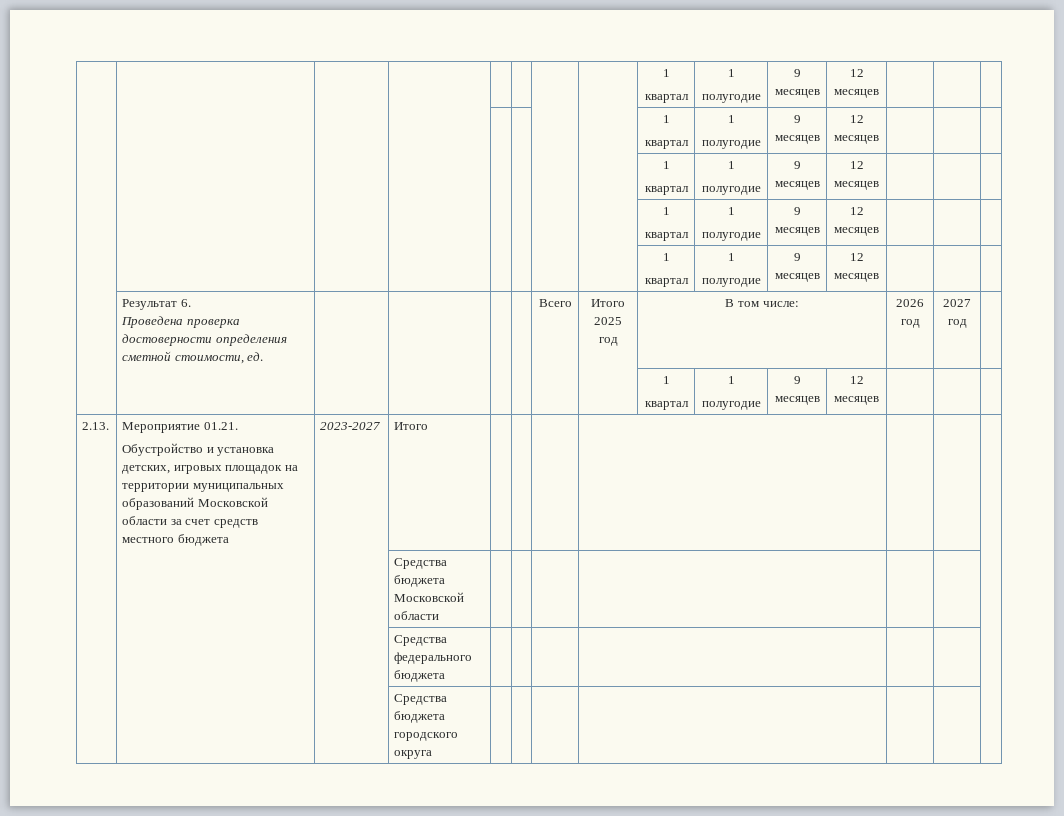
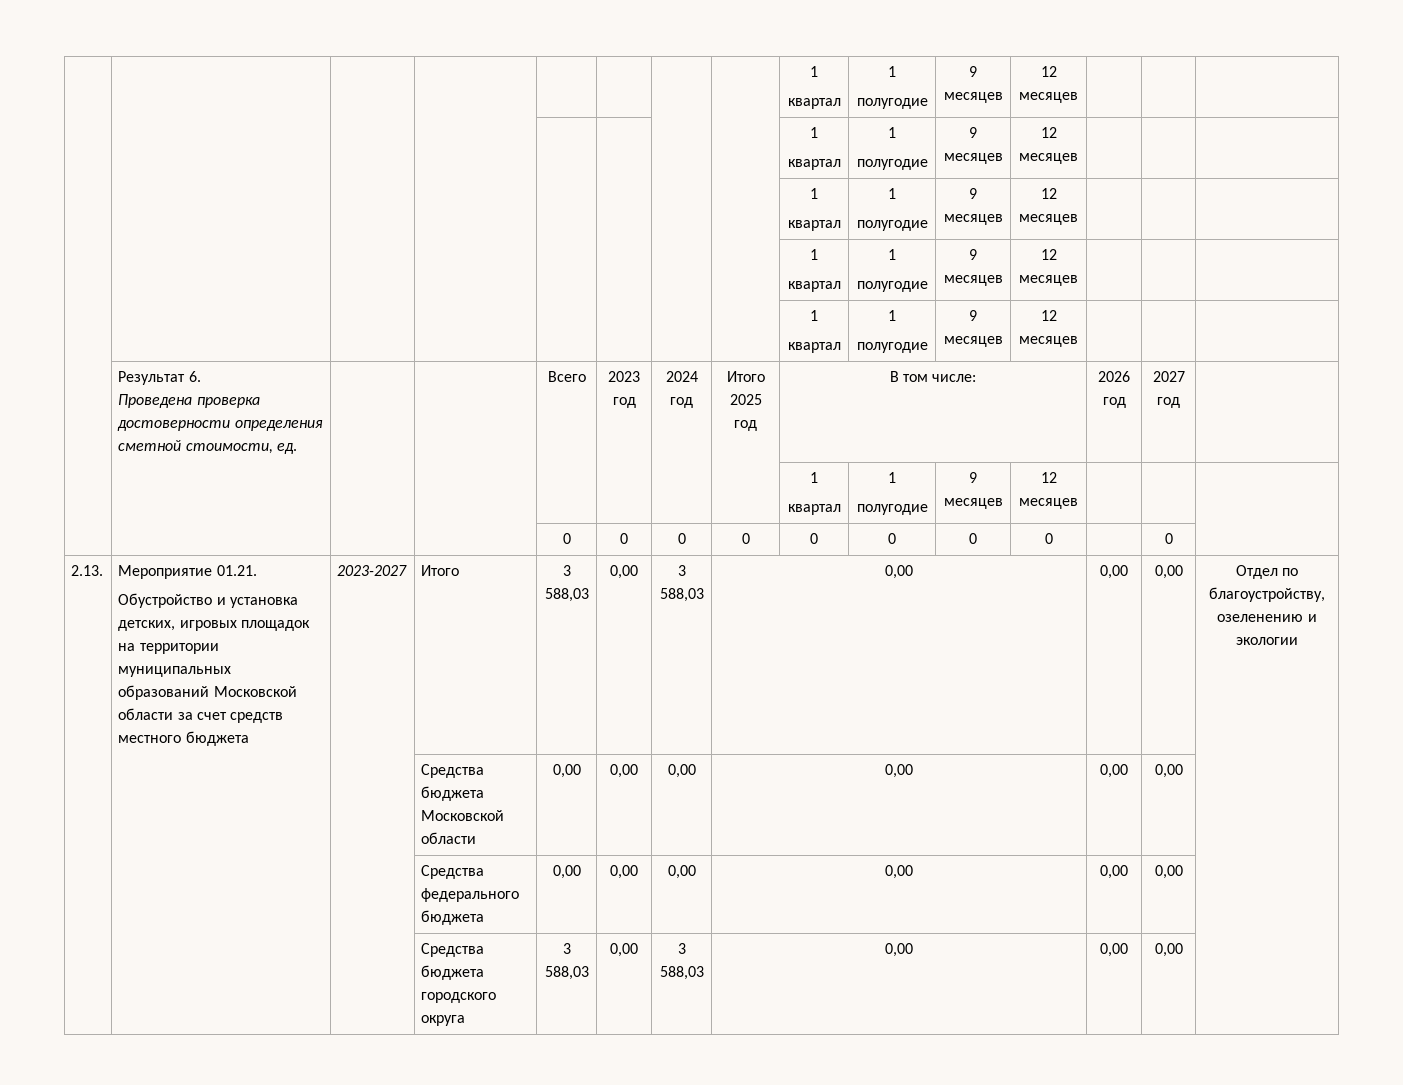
[538,299,572,307] | | Всего -> [547,371,586,382] [608,371,640,382] [612,397,636,408] [665,371,698,382] [670,397,693,408] Всего | 2023 год | 2024 год
(879, 400) none -> [562,533,571,544] [620,533,628,544] [677,533,686,544] [741,533,750,544] [810,533,818,544] [888,533,896,544] [969,533,977,544] [1044,533,1053,544] [1164,533,1173,544] // | | | | 0 | 0 | 0 | 0 | 0 | 0 | 0 | 0 | | 0 |
[394,558,448,569] [394,575,446,587] [394,592,465,602] [394,611,440,620] [394,635,448,646] [394,652,473,664] [394,670,446,682] [394,694,448,705] [394,711,446,723] [394,732,459,741] [394,750,433,759] | | | | | | // | | | Средства бюджета Московской области | | | | | | | // | | | Средства федерального бюджета | | | | | | | // | | | Средства бюджета городского округа | | | | | | -> [562,565,571,576] [544,588,589,602] [610,565,638,579] [677,565,686,576] [659,588,704,602] [885,565,913,579] [1100,565,1128,579] [1154,565,1183,579] [1235,565,1299,579] [1209,587,1325,602] [1217,614,1317,622] [1236,637,1298,645] [421,764,485,778] [421,786,485,801] [421,810,505,821] [421,832,477,844] [552,764,581,778] [610,764,638,778] [667,764,696,778] [885,764,913,778] [1100,764,1128,778] [1154,764,1183,778] [421,865,485,879] [421,888,520,902] [421,910,485,925] [552,865,581,879] [610,865,638,879] [667,865,696,879] [885,865,913,879] [1100,865,1128,879] [1154,865,1183,879] [421,943,485,957] [421,965,485,980] [421,992,497,1003] [421,1015,466,1026] [562,943,571,954] [544,966,589,980] [610,943,638,957] [677,943,686,954] [659,966,704,980] [885,943,913,957] [1100,943,1128,957] [1154,943,1183,957] 3 588,03 | 0,00 | 3 588,03 | 0,00 | 0,00 | 0,00 | Отдел по благоустройству, озеленению и экологии // | | | Средства бюджета Московской области | 0,00 | 0,00 | 0,00 | 0,00 | 0,00 | 0,00 | // | | | Средства федерального бюджета | 0,00 | 0,00 | 0,00 | 0,00 | 0,00 | 0,00 | // | | | Средства бюджета городского округа | 3 588,03 | 0,00 | 3 588,03 | 0,00 | 0,00 | 0,00

